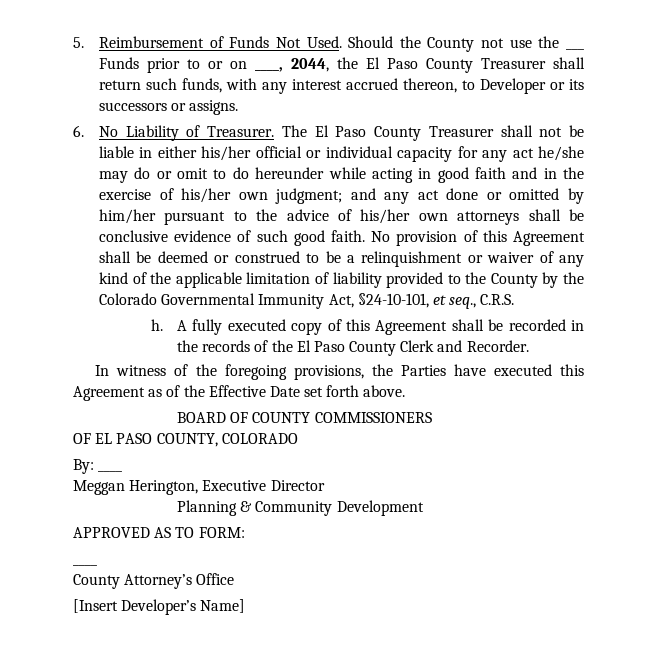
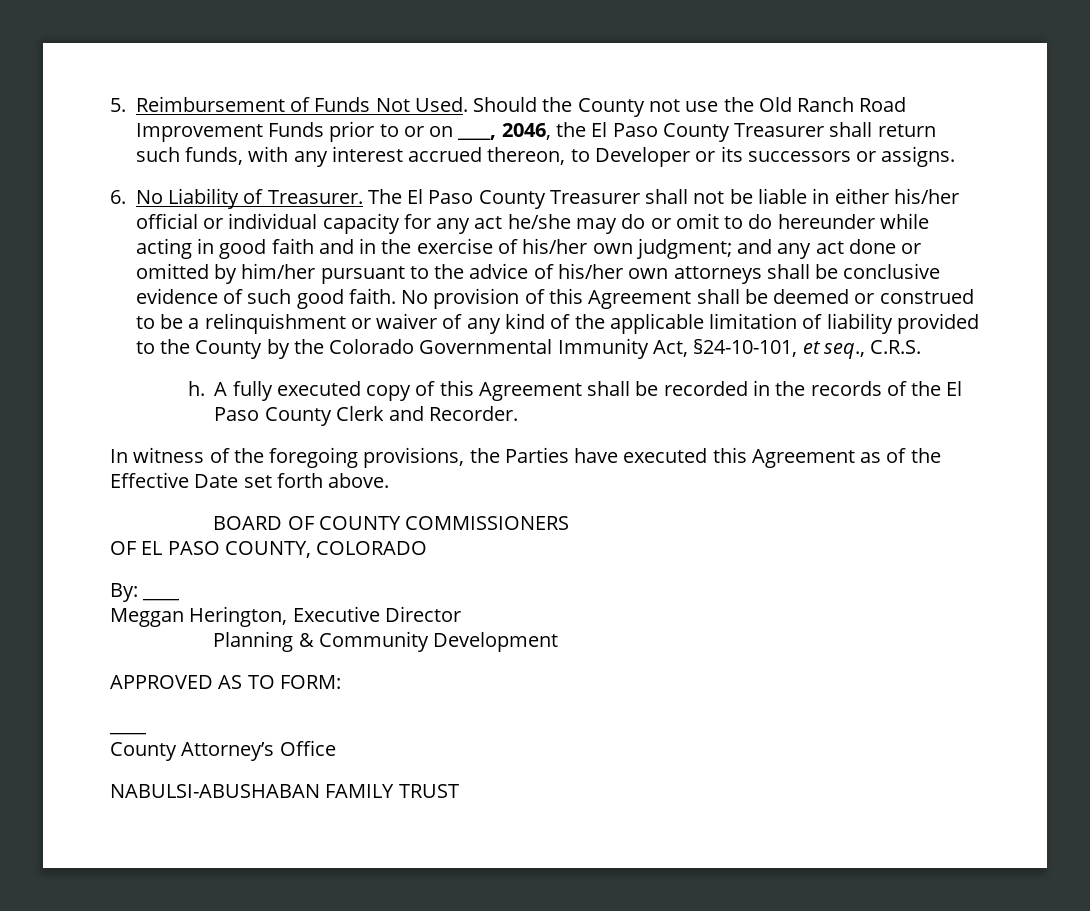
[565,48,584,50] ___ -> [758,97,907,112] [135,123,263,142] Old Ranch Road Improvement
[290,58,329,72] 2044, -> [501,123,551,140] 2046,
[73,599,246,615] [Insert Developer’s Name] -> [110,784,459,798] NABULSI-ABUSHABAN FAMILY TRUST

